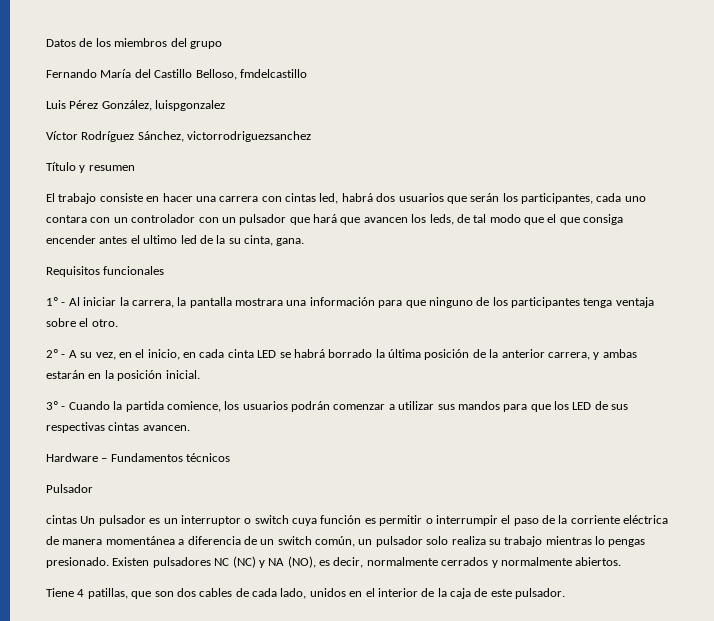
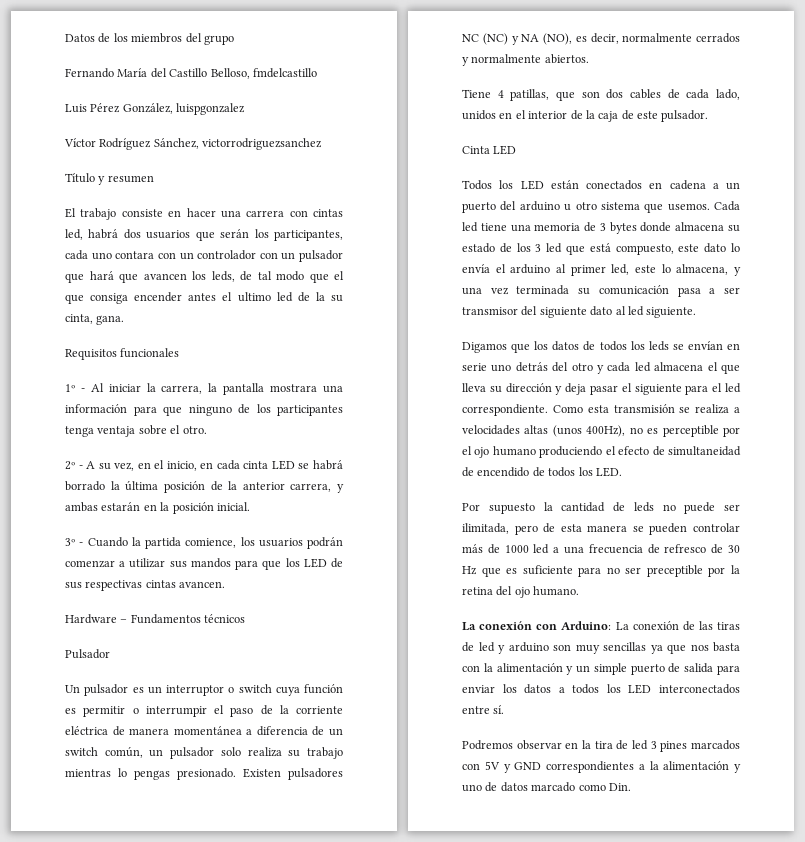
[46,515,77,524] cintas -> (110, 654) none
(566, 593) none -> [462,145,517,155] [462,180,740,190] [462,201,740,213] [462,222,740,234] [462,243,740,255] [462,264,741,276] [462,285,740,297] [462,306,697,318] [462,341,740,353] [462,362,740,374] [462,383,741,395] [462,404,740,416] [462,425,740,437] [462,446,741,458] [462,467,622,477] [462,502,740,514] [462,523,740,535] [462,544,740,554] [462,565,740,577] [462,586,580,598] [462,621,740,631] [462,642,740,654] [462,663,740,675] [462,684,740,694] [462,705,505,714] [462,740,740,752] [462,761,741,773] [462,782,631,792] // Cinta LED // Todos los LED están conectados en cadena a un puerto del arduino u otro sistema que usemos. Cada led tiene una memoria de 3 bytes donde almacena su estado de los 3 led que está compuesto, este dato lo envía el arduino al primer led, este lo almacena, y una vez terminada su comunicación pasa a ser transmisor del siguiente dato al led siguiente. // Digamos que los datos de todos los leds se envían en serie uno detrás del otro y cada led almacena el que lleva su dirección y deja pasar el siguiente para el led correspondiente. Como esta transmisión se realiza a velocidades altas (unos 400Hz), no es perceptible por el ojo humano produciendo el efecto de simultaneidad de encendido de todos los LED. // Por supuesto la cantidad de leds no puede ser ilimitada, pero de esta manera se pueden controlar más de 1000 led a una frecuencia de refresco de 30 Hz que es suficiente para no ser preceptible por la retina del ojo humano. // La conexión con Arduino: La conexión de las tiras de led y arduino son muy sencillas ya que nos basta con la alimentación y un simple puerto de salida para enviar los datos a todos los LED interconectados entre sí. // Podremos observar en la tira de led 3 pines marcados con 5V y GND correspondientes a la alimentación y uno de datos marcado como Din.

